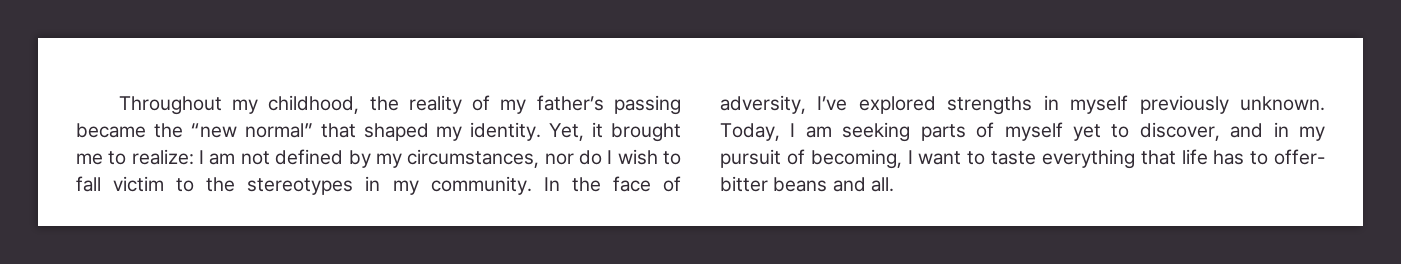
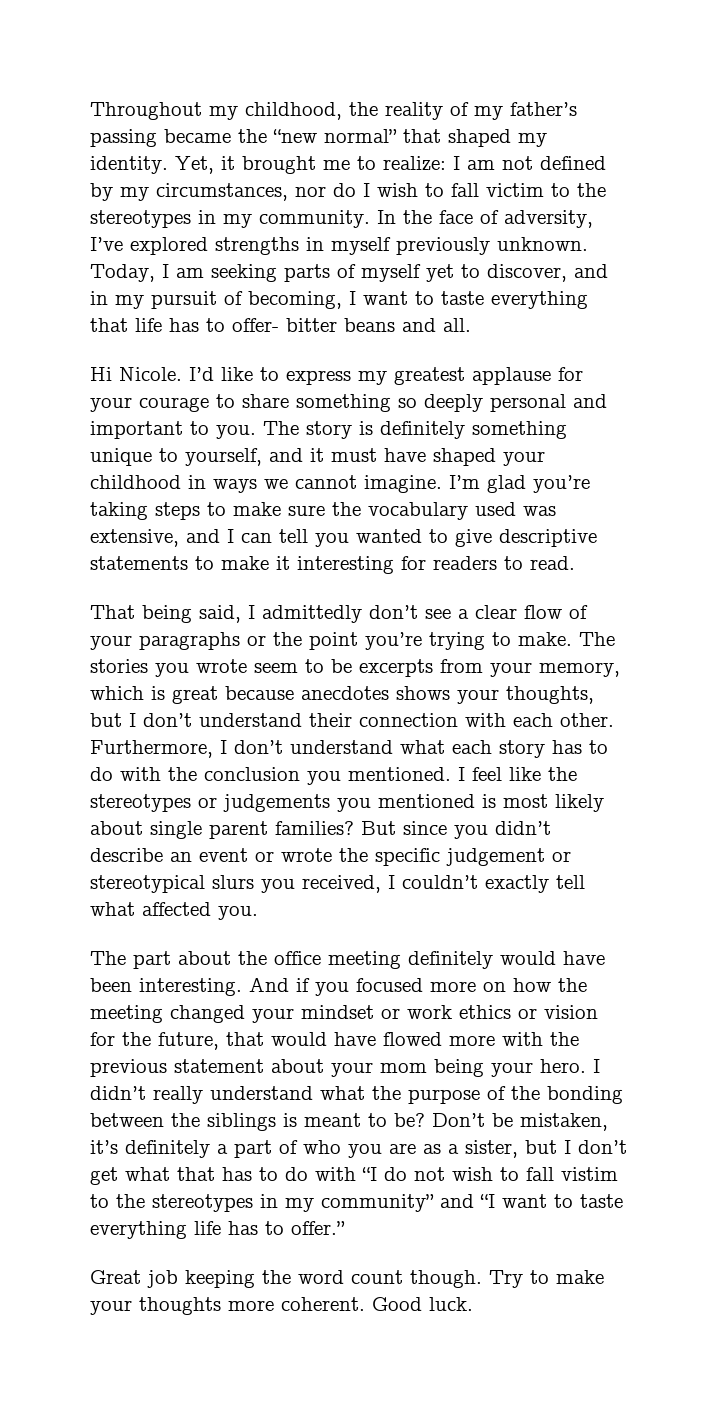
(894, 184) none -> [90,367,583,385] [90,394,607,412] [90,421,567,439] [90,448,545,466] [90,475,590,493] [90,502,556,520] [90,529,597,547] [90,556,575,574] [90,605,588,623] [90,632,615,650] [90,659,620,677] [90,686,594,704] [90,713,614,727] [90,740,608,758] [90,767,577,785] [90,794,604,812] [90,821,551,839] [90,848,571,866] [90,875,585,893] [90,902,258,920] [90,951,605,969] [90,977,587,996] [90,1005,598,1023] [90,1032,579,1050] [90,1059,600,1077] [90,1086,623,1104] [90,1113,608,1131] [90,1140,627,1158] [90,1167,618,1185] [90,1194,623,1212] [90,1221,345,1239] [90,1270,604,1288] [90,1297,473,1315] // Hi Nicole. I’d like to express my greatest applause for your courage to share something so deeply personal and important to you. The story is definitely something unique to yourself, and it must have shaped your childhood in ways we cannot imagine. I’m glad you’re taking steps to make sure the vocabulary used was extensive, and I can tell you wanted to give descriptive statements to make it interesting for readers to read. // That being said, I admittedly don’t see a clear flow of your paragraphs or the point you’re trying to make. The stories you wrote seem to be excerpts from your memory, which is great because anecdotes shows your thoughts, but I don’t understand their connection with each other. Furthermore, I don’t understand what each story has to do with the conclusion you mentioned. I feel like the stereotypes or judgements you mentioned is most likely about single parent families? But since you didn’t describe an event or wrote the specific judgement or stereotypical slurs you received, I couldn’t exactly tell what affected you. // The part about the office meeting definitely would have been interesting. And if you focused more on how the meeting changed your mindset or work ethics or vision for the future, that would have flowed more with the previous statement about your mom being your hero. I didn’t really understand what the purpose of the bonding between the siblings is meant to be? Don’t be mistaken, it’s definitely a part of who you are as a sister, but I don’t get what that has to do with “I do not wish to fall vistim to the stereotypes in my community” and “I want to taste everything life has to offer.” // Great job keeping the word count though. Try to make your thoughts more coherent. Good luck.

